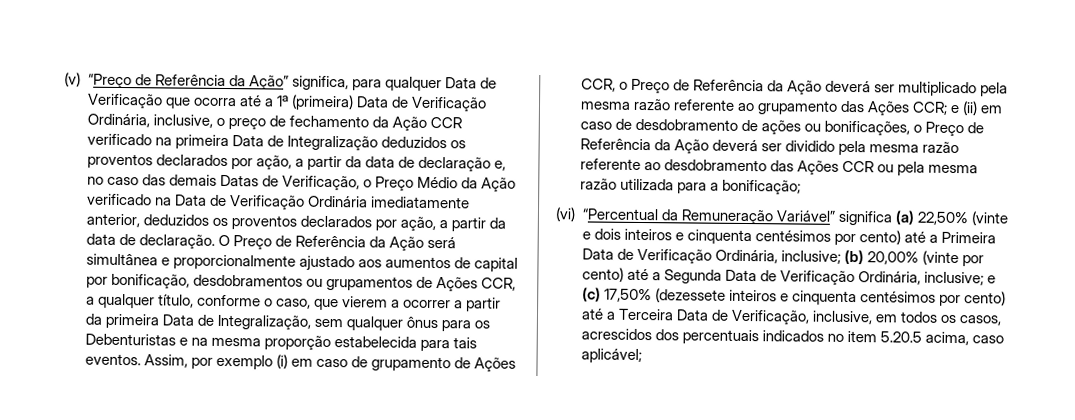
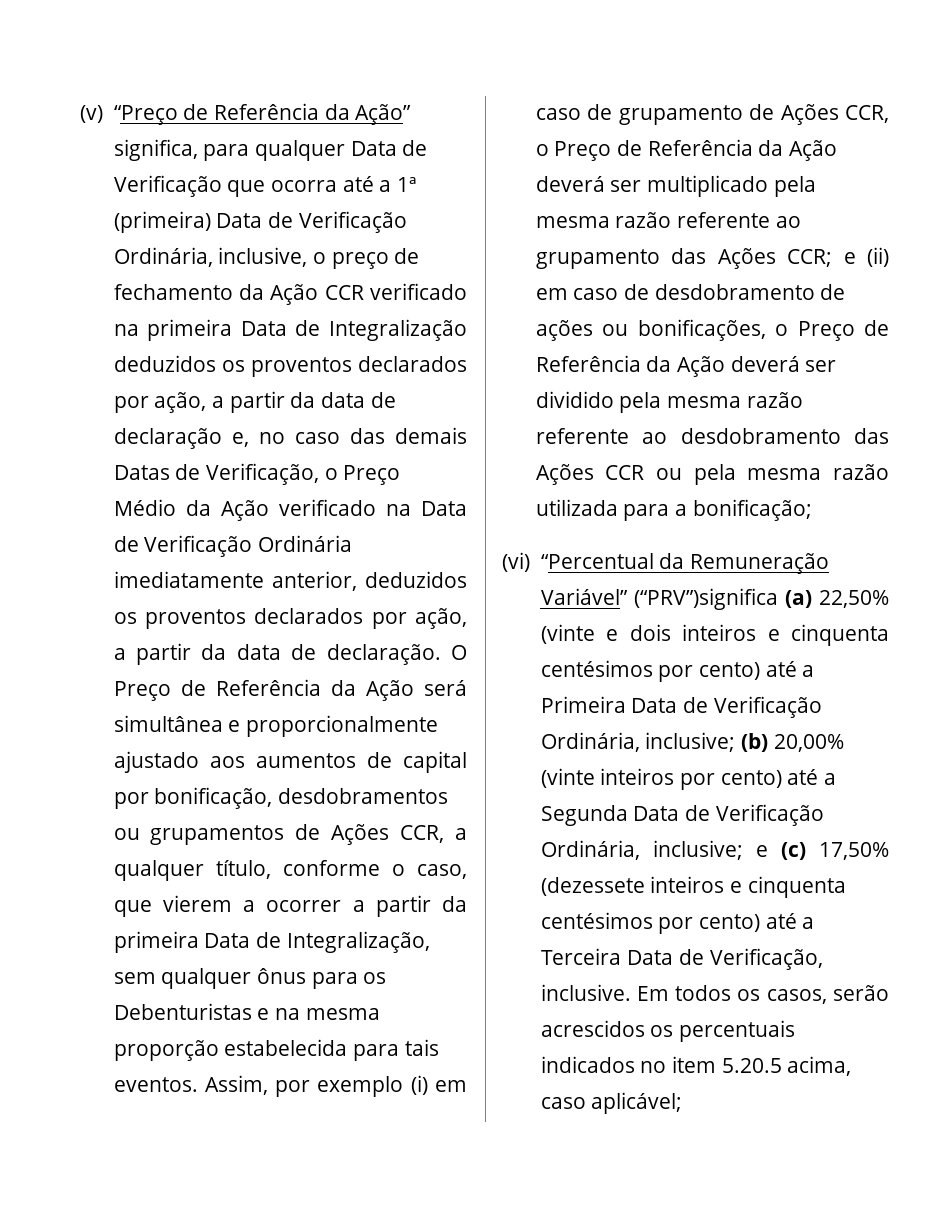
[837,210,893,226] significa -> [633,588,778,610] (“PRV”)significa
(959, 258) none -> [600,768,675,785] inteiros
[811,310,898,325] inclusive, em -> [540,984,669,1001] inclusive. Em
[580,328,679,341] acrescidos dos -> [833,985,889,1001] [540,1020,674,1037] serão acrescidos os

